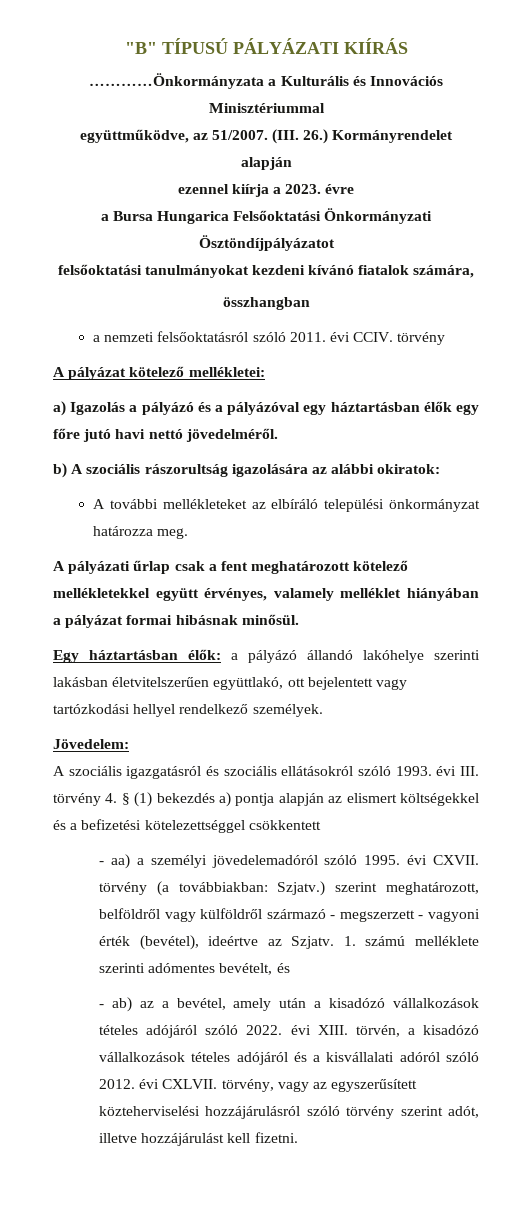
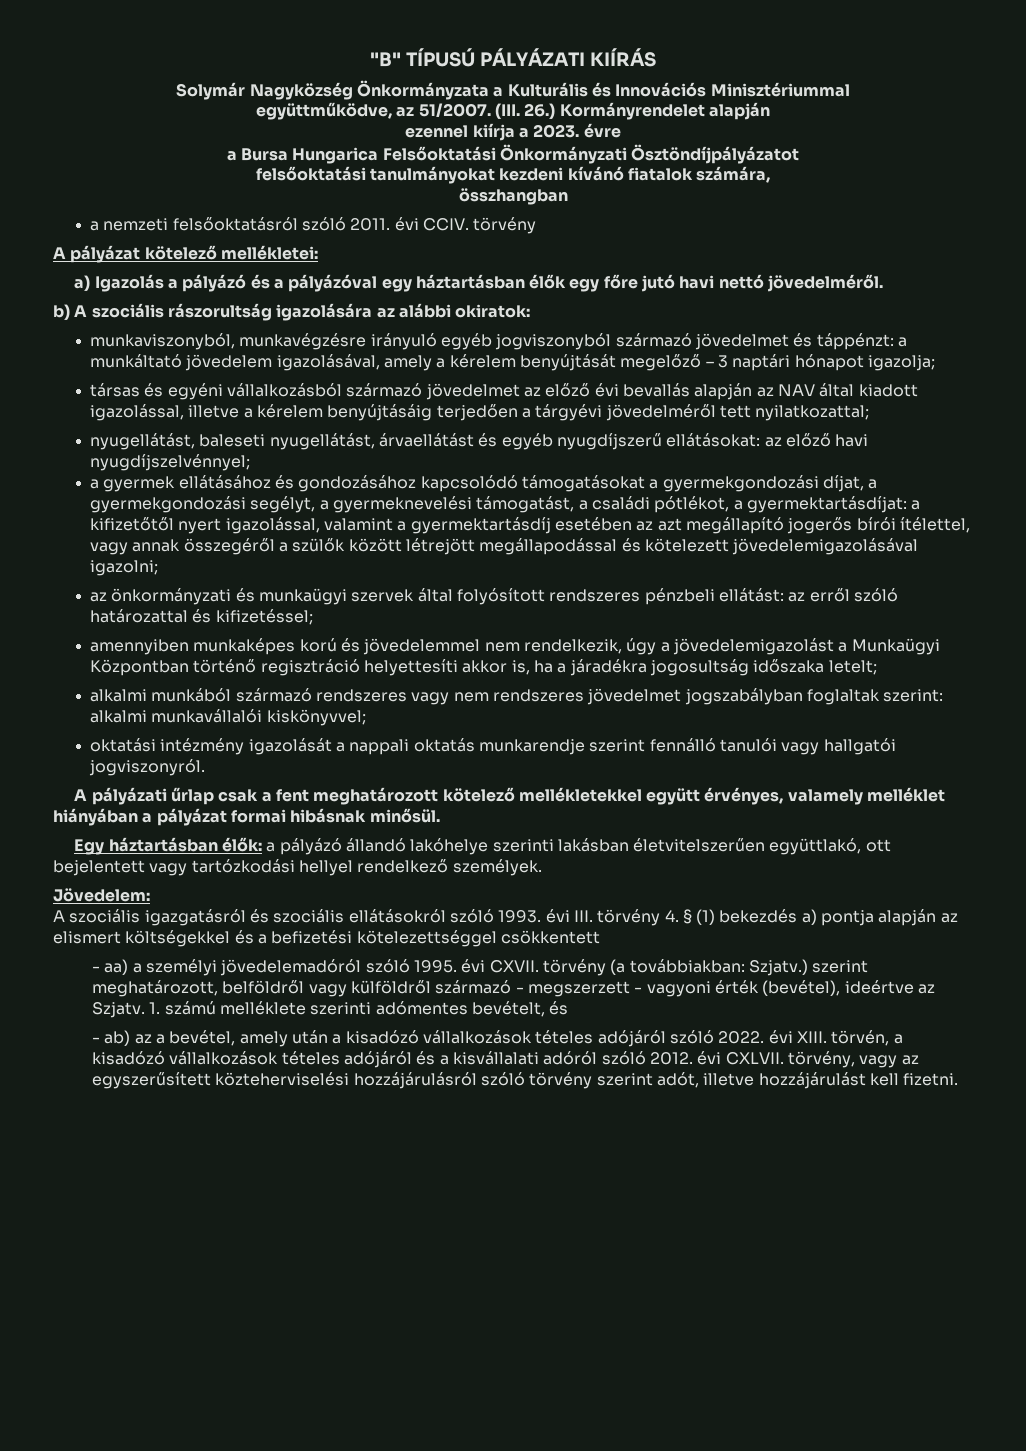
[89,73,265,89] …………Önkormányzata -> [176,80,490,100] Solymár Nagyközség Önkormányzata
[93,499,480,512] [93,526,189,539] A további mellékleteket az elbíráló települési önkormányzat határozza meg. -> [90,333,908,350] [90,354,935,371] [90,383,918,400] [90,404,870,421] [90,433,869,450] [90,454,251,471] [90,475,878,492] [90,496,921,513] [90,517,970,534] [90,538,919,555] [90,560,159,576] [90,588,898,605] [90,609,313,625] [90,638,940,655] [90,659,877,676] [90,688,944,705] [90,709,366,726] [90,738,896,755] [89,759,206,776] munkaviszonyból, munkavégzésre irányuló egyéb jogviszonyból származó jövedelmet és táppénzt: a munkáltató jövedelem igazolásával, amely a kérelem benyújtását megelőző – 3 naptári hónapot igazolja; // társas és egyéni vállalkozásból származó jövedelmet az előző évi bevallás alapján az NAV által kiadott igazolással, illetve a kérelem benyújtásáig terjedően a tárgyévi jövedelméről tett nyilatkozattal; // nyugellátást, baleseti nyugellátást, árvaellátást és egyéb nyugdíjszerű ellátásokat: az előző havi nyugdíjszelvénnyel; // a gyermek ellátásához és gondozásához kapcsolódó támogatásokat a gyermekgondozási díjat, a gyermekgondozási segélyt, a gyermeknevelési támogatást, a családi pótlékot, a gyermektartásdíjat: a kifizetőtől nyert igazolással, valamint a gyermektartásdíj esetében az azt megállapító jogerős bírói ítélettel, vagy annak összegéről a szülők között létrejött megállapodással és kötelezett jövedelemigazolásával igazolni; // az önkormányzati és munkaügyi szervek által folyósított rendszeres pénzbeli ellátást: az erről szóló határozattal és kifizetéssel; // amennyiben munkaképes korú és jövedelemmel nem rendelkezik, úgy a jövedelemigazolást a Munkaügyi Központban történő regisztráció helyettesíti akkor is, ha a járadékra jogosultság időszaka letelt; // alkalmi munkából származó rendszeres vagy nem rendszeres jövedelmet jogszabályban foglaltak szerint: alkalmi munkavállalói kiskönyvvel; // oktatási intézmény igazolását a nappali oktatás munkarendje szerint fennálló tanulói vagy hallgatói jogviszonyról.

